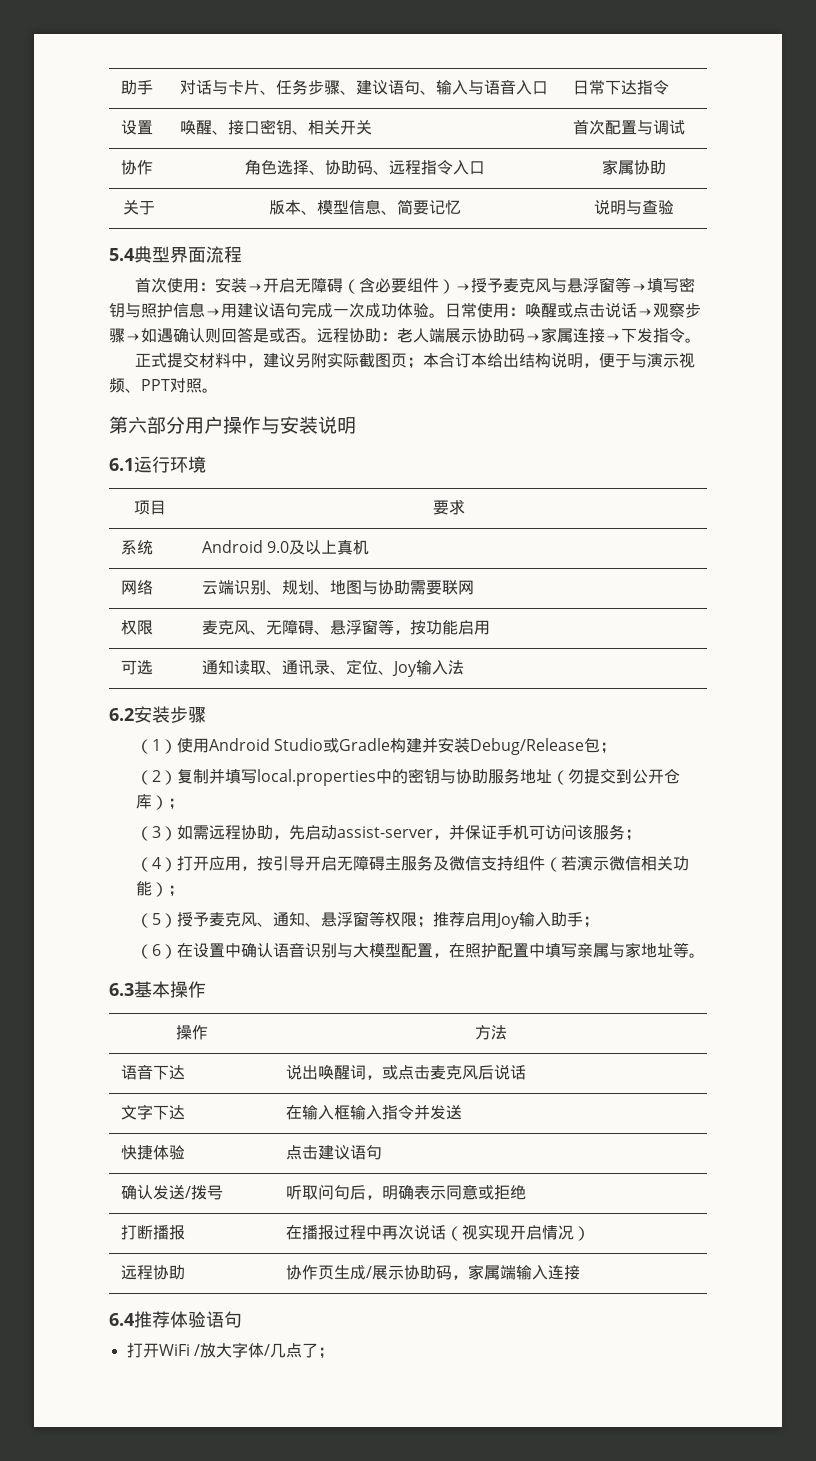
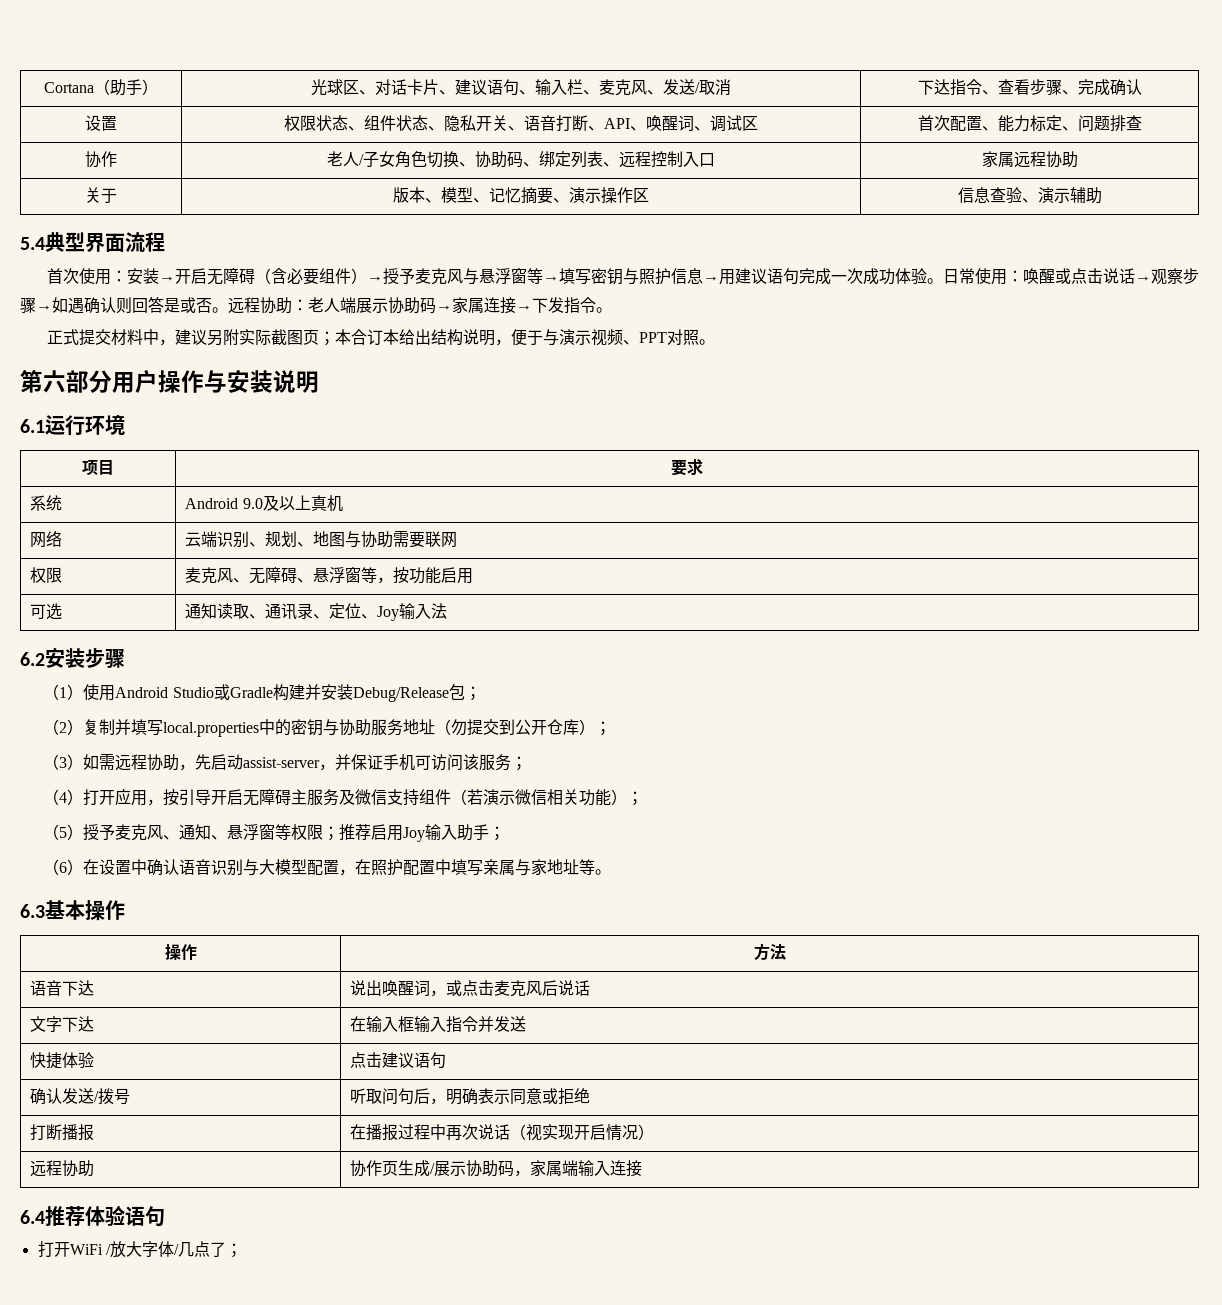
[120,80,153,95] [179,79,548,95] [572,80,669,95] [120,120,153,135] [179,119,372,135] [572,119,685,135] [120,160,153,175] [245,159,454,175] 助手 | 对话与卡片、任务步骤、建议语句、输入与语音入口 | 日常下达指令 // 设置 | 唤醒、接口密钥、相关开关 | 首次配置与调试 // 协作 | 角色选择、协助码、远程指令 -> [44,79,158,96] [311,79,731,96] [917,79,1142,96] [85,115,117,131] [284,115,758,132] [917,115,1142,132] [85,151,117,168] [327,151,683,168] Cortana（助手） | 光球区、对话卡片、建议语句、输入栏、麦克风、发送/取消 | 下达指令、查看步骤、完成确认 // 设置 | 权限状态、组件状态、隐私开关、语音打断、API、唤醒词、调试区 | 首次配置、能力标定、问题排查 // 协作 | 老人/子女角色切换、协助码、绑定列表、远程控制
(634, 167) none -> [1013,151,1046,168] 远程
[349,199,462,215] [594,199,642,215] 信息、简要记忆 | 说明与 -> [473,187,649,204] [957,187,990,203] 、记忆摘要、演示操作区 | 信息
(674, 207) none -> [1021,187,1102,204] 、演示辅助

